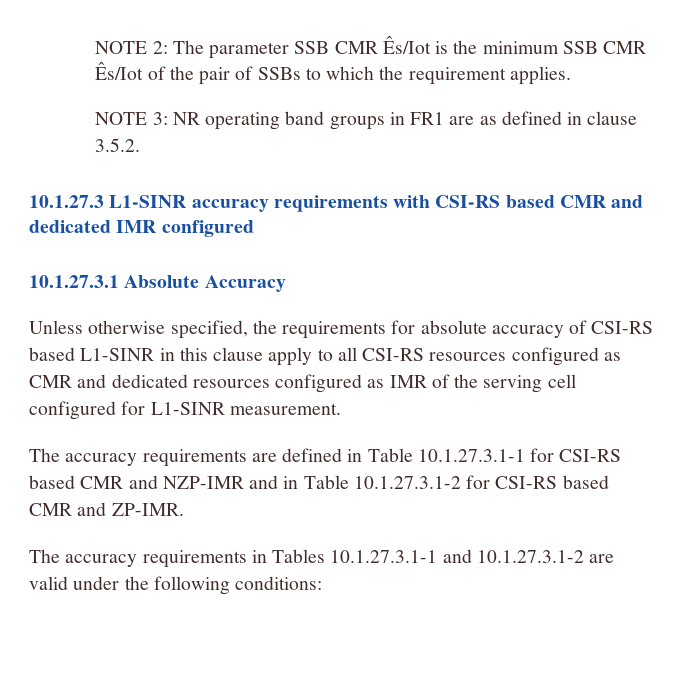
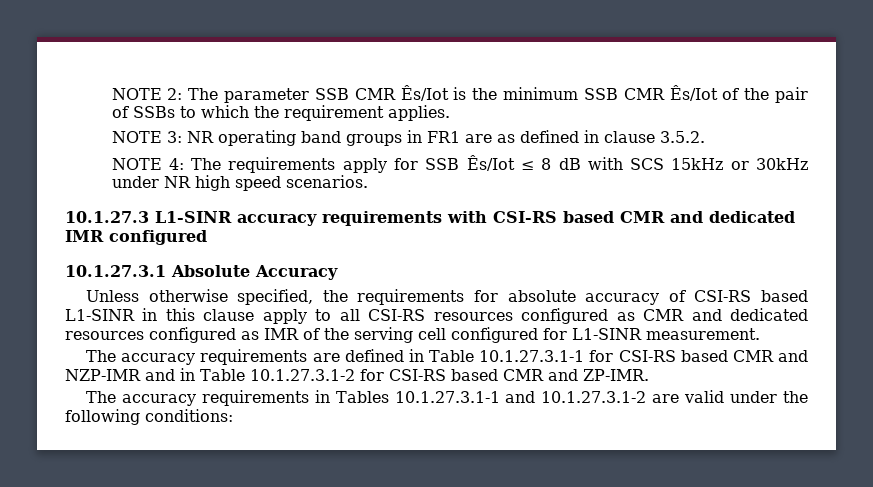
(141, 145) none -> [111,155,808,173] [111,175,368,191] // NOTE 4: The requirements apply for SSB Ês/Iot ≤ 8 dB with SCS 15kHz or 30kHz under NR high speed scenarios.

